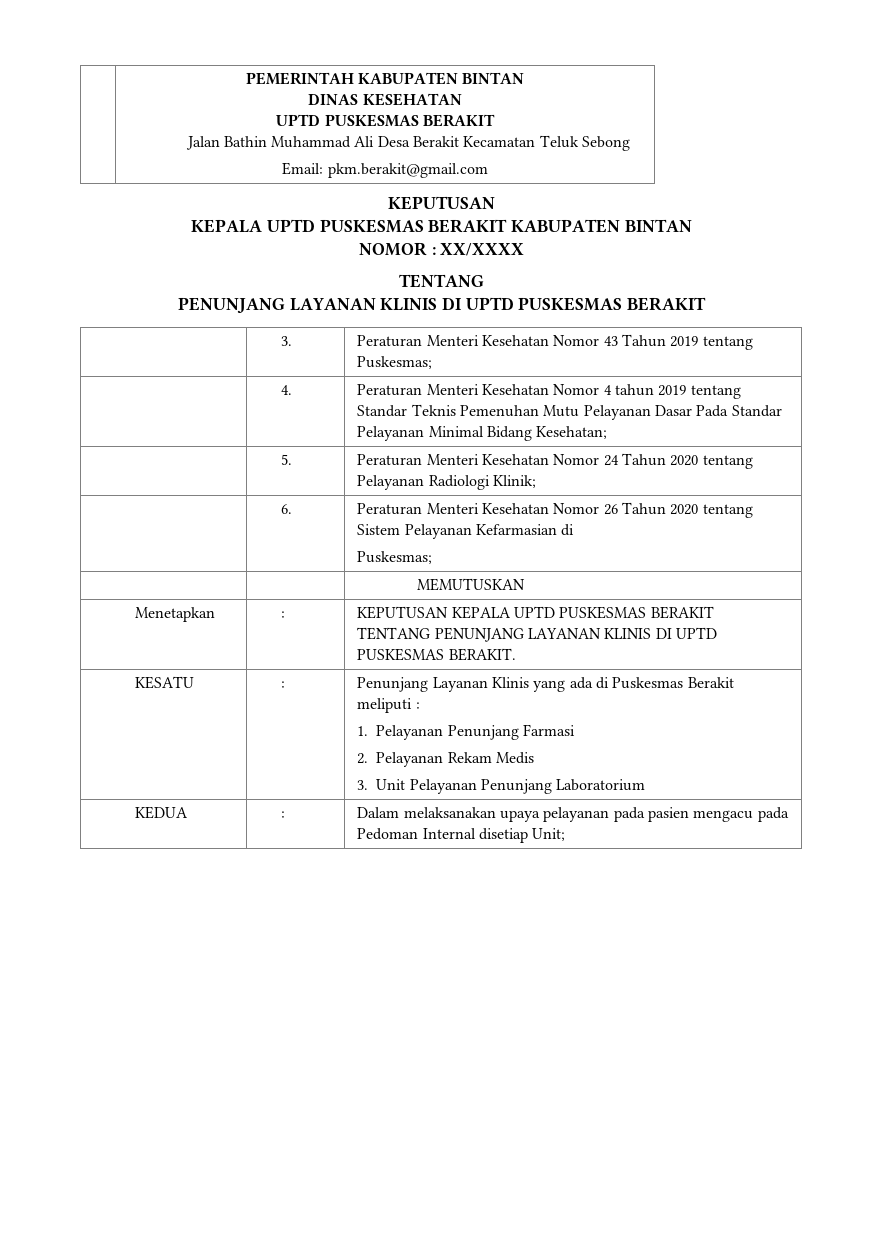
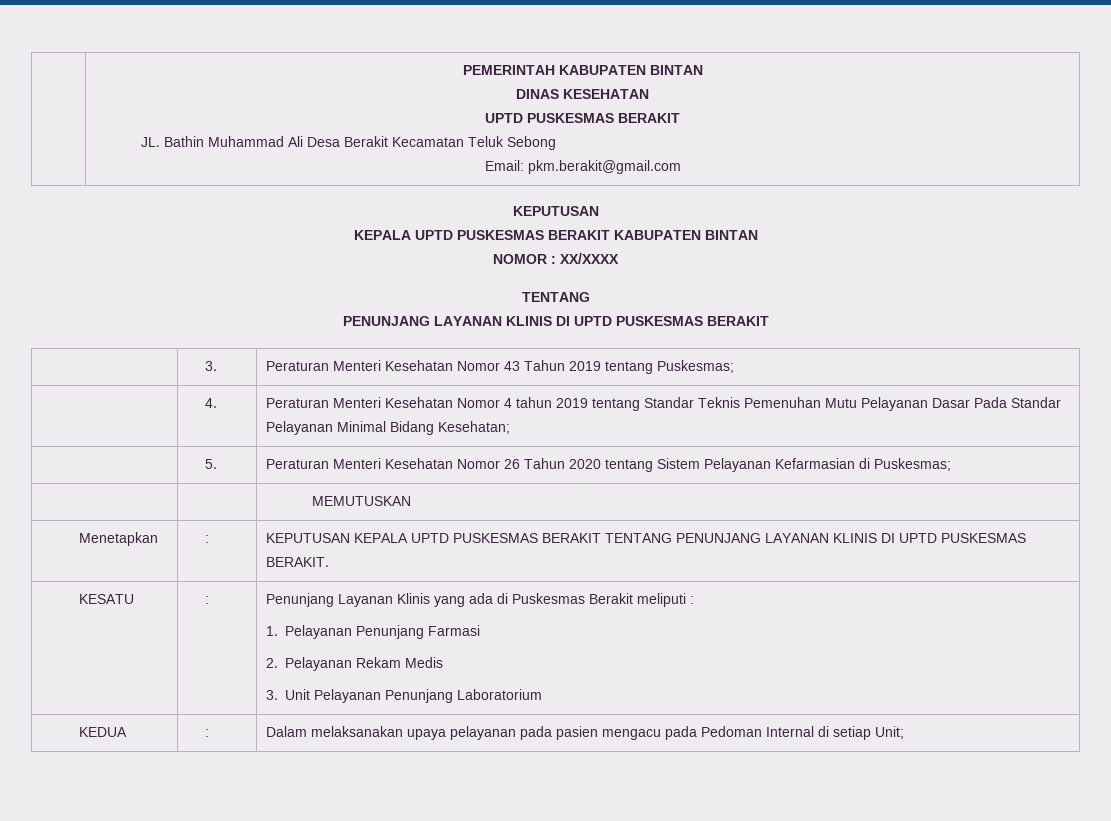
[185,136,220,150] Jalan -> [141,137,161,147] JL.
[357,453,753,469] [357,475,536,490] [281,504,293,514] | Peraturan Menteri Kesehatan Nomor 24 Tahun 2020 tentang Pelayanan Radiologi Klinik; // | 6. -> (217, 464) none
(575, 530) // -> (870, 463) none
[478,828,528,843] disetiap -> [817,726,871,740] di setiap

